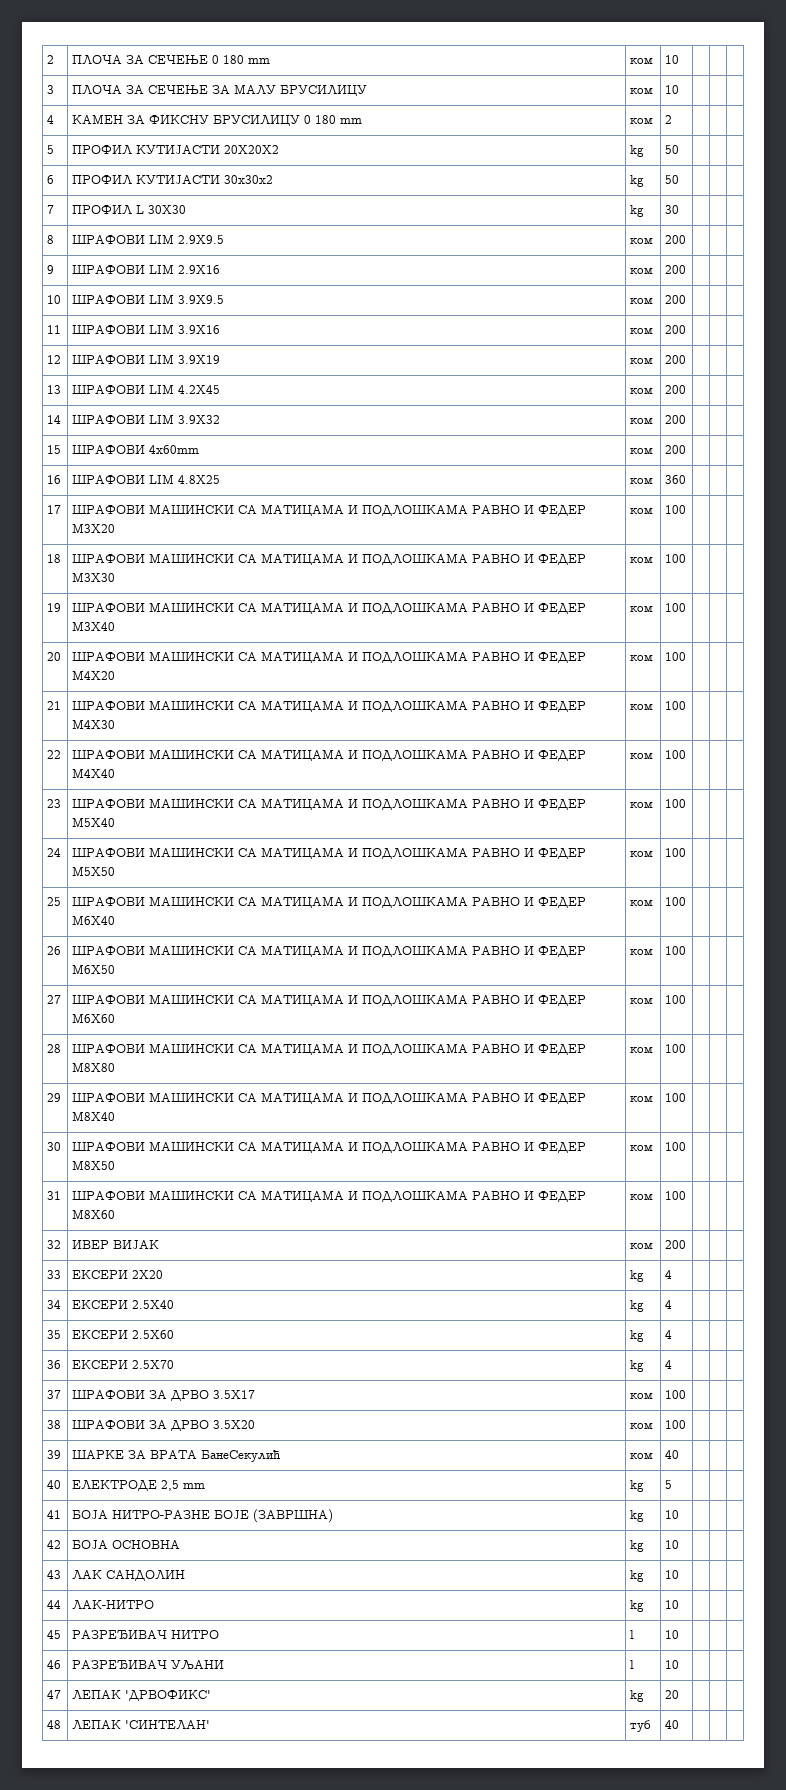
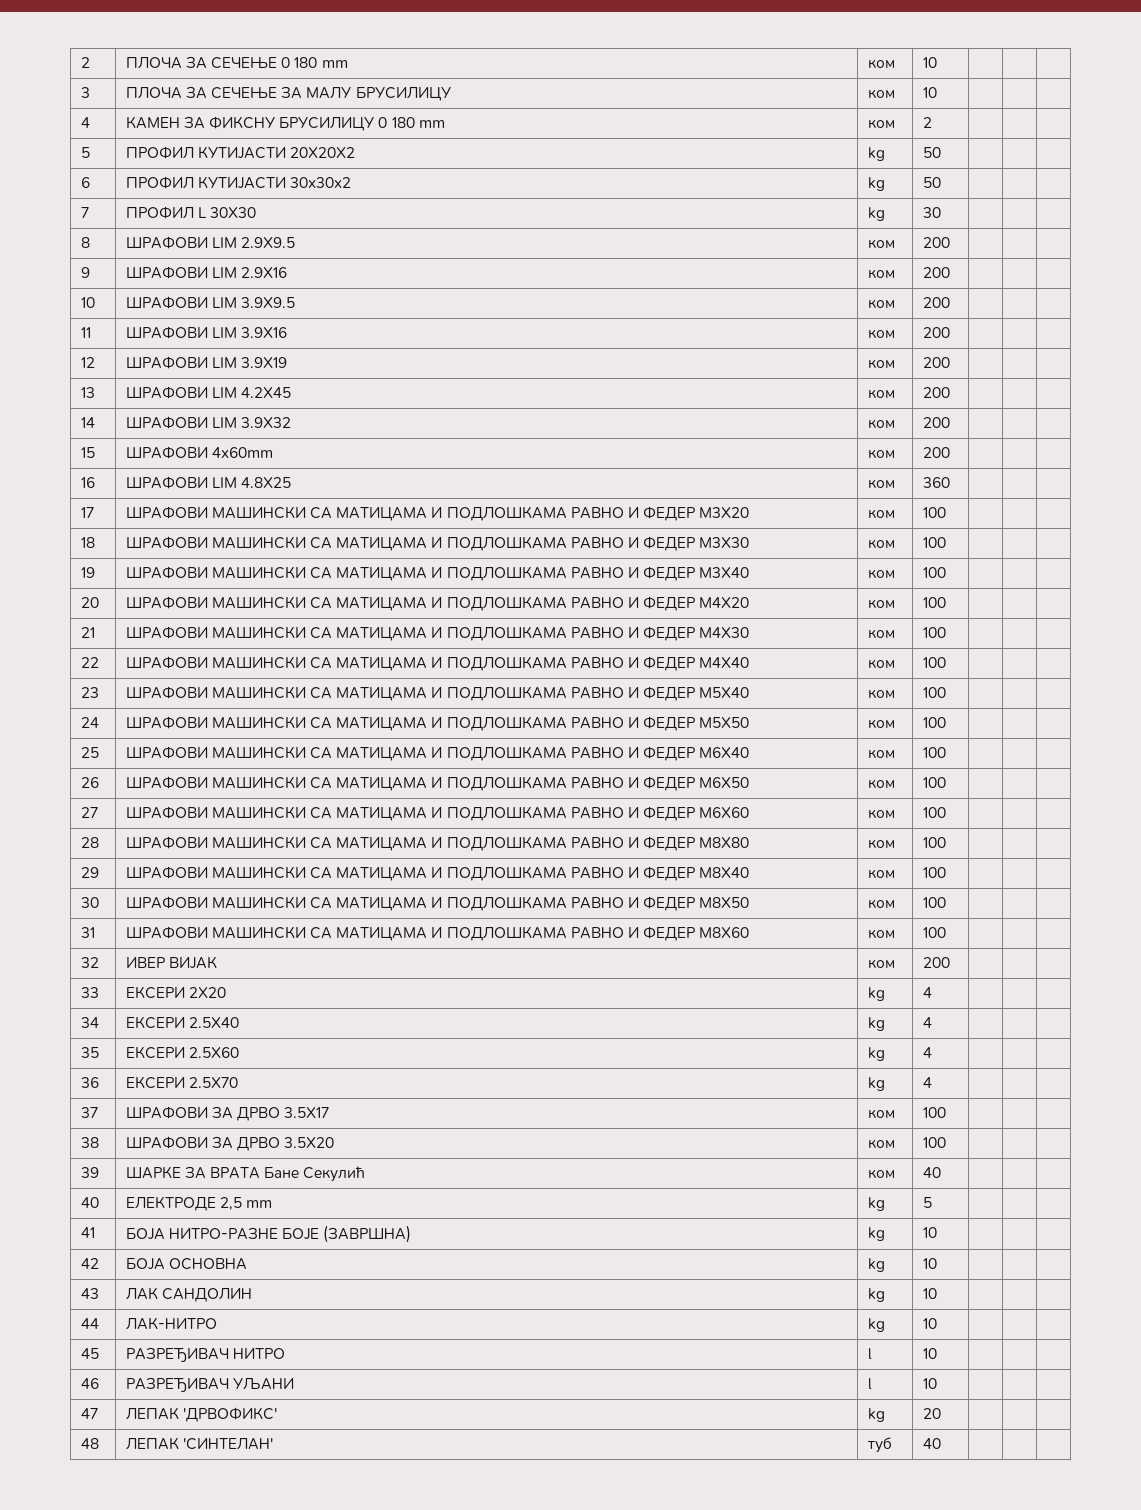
[201,1450,282,1462] БанеСекулић -> [264,1166,366,1182] Бане Секулић

